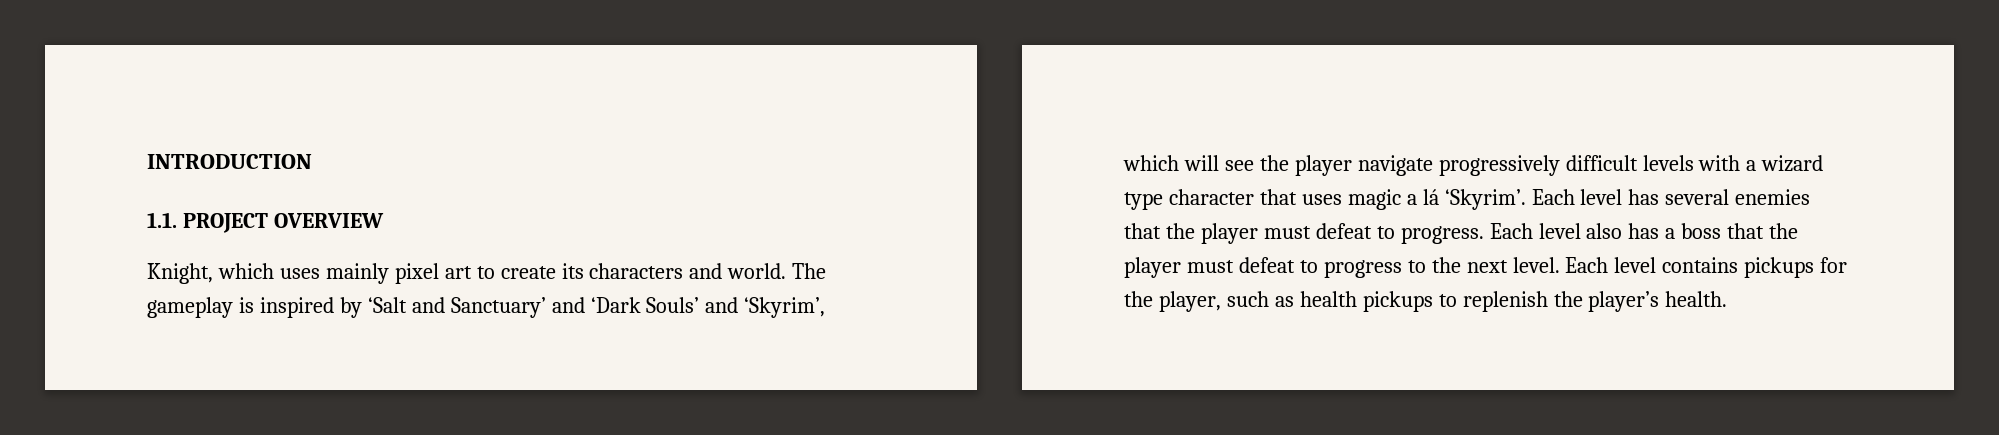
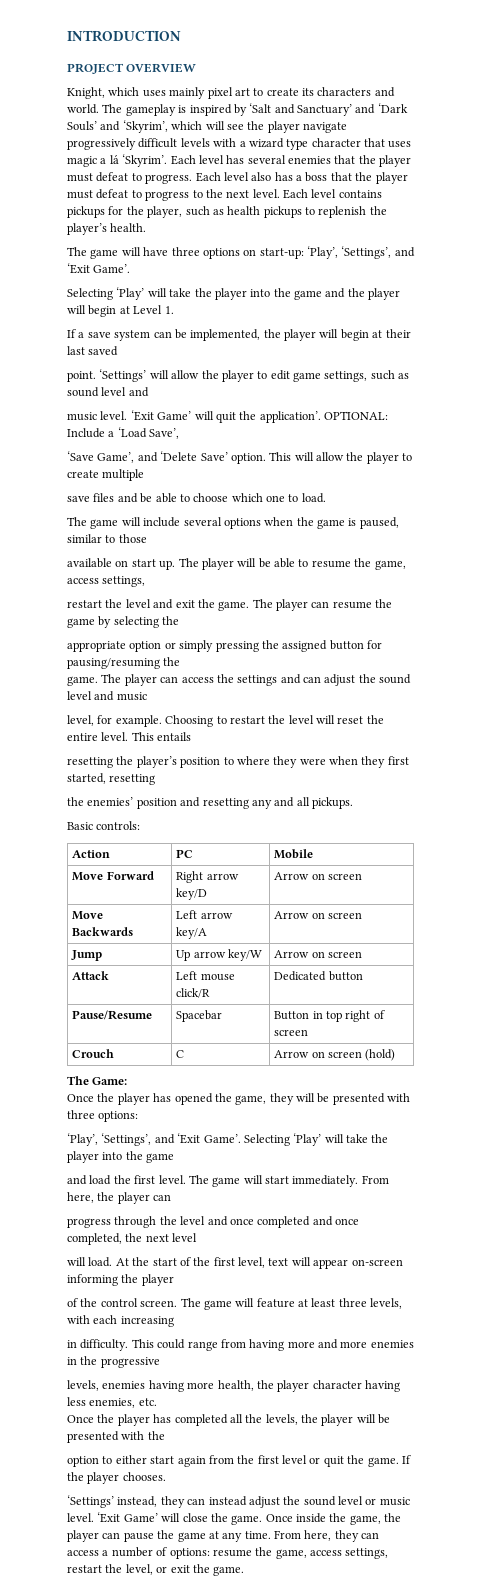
[147,212,177,228] 1.1. -> (181, 36) none
(1728, 299) none -> [67,246,415,259] [67,263,131,274] [67,287,401,300] [67,305,174,317] [67,329,411,341] [67,346,119,356] [67,369,410,382] [67,387,149,397] [67,410,388,423] [67,427,180,439] [67,451,413,464] [67,469,145,481] [67,493,326,503] [67,517,399,529] [67,534,147,543] [67,558,406,570] [67,576,146,587] [67,599,393,611] [67,616,180,628] [67,640,382,652] [67,657,181,669] [67,674,412,686] [67,691,147,701] [67,715,384,727] [67,732,192,741] [67,756,409,768] [67,773,156,785] [67,797,353,809] [67,821,141,830] [72,850,111,858] [176,849,194,858] [274,849,314,859] [72,871,154,881] [176,871,239,883] [176,888,208,900] [274,872,362,880] [72,911,104,920] [72,927,134,936] [176,910,233,919] [176,927,208,939] [274,911,362,919] [71,950,103,961] [176,949,262,961] [274,950,362,958] [72,971,110,980] [176,971,235,981] [176,988,211,998] [274,971,363,981] [72,1010,153,1020] [176,1010,223,1022] [274,1010,385,1022] [274,1029,309,1036] [72,1049,115,1058] [176,1050,185,1058] [274,1049,396,1061] [67,1076,128,1085] [67,1093,411,1105] [67,1110,139,1122] [67,1133,389,1146] [67,1151,175,1163] [67,1175,389,1187] [67,1192,172,1204] [67,1216,359,1228] [67,1233,198,1245] [67,1257,403,1269] [67,1274,174,1286] [67,1298,403,1310] [67,1315,174,1327] [67,1339,414,1351] [67,1356,160,1368] [67,1380,400,1392] [67,1397,157,1408] [67,1414,391,1426] [67,1431,165,1443] [67,1455,411,1467] [67,1472,166,1484] [67,1495,410,1508] [67,1512,402,1525] [67,1530,380,1542] [67,1547,389,1559] [67,1564,245,1576] // The game will have three options on start-up: ‘Play’, ‘Settings’, and ‘Exit Game’. // Selecting ‘Play’ will take the player into the game and the player will begin at Level 1. // If a save system can be implemented, the player will begin at their last saved // point. ‘Settings’ will allow the player to edit game settings, such as sound level and // music level. ‘Exit Game’ will quit the application’. OPTIONAL: Include a ‘Load Save’, // ‘Save Game’, and ‘Delete Save’ option. This will allow the player to create multiple // save files and be able to choose which one to load. // The game will include several options when the game is paused, similar to those // available on start up. The player will be able to resume the game, access settings, // restart the level and exit the game. The player can resume the game by selecting the // appropriate option or simply pressing the assigned button for pausing/resuming the // game. The player can access the settings and can adjust the sound level and music // level, for example. Choosing to restart the level will reset the entire level. This entails // resetting the player’s position to where they were when they first started, resetting // the enemies’ position and resetting any and all pickups. // Basic controls: // Action | PC | Mobile // Move Forward | Right arrow key/D | Arrow on screen // Move Backwards | Left arrow key/A | Arrow on screen // Jump | Up arrow key/W | Arrow on screen // Attack | Left mouse click/R | Dedicated button // Pause/Resume | Spacebar | Button in top right of screen // Crouch | C | Arrow on screen (hold) // The Game: // Once the player has opened the game, they will be presented with three options: // ‘Play’, ‘Settings’, and ‘Exit Game’. Selecting ‘Play’ will take the player into the game // and load the first level. The game will start immediately. From here, the player can // progress through the level and once completed and once completed, the next level // will load. At the start of the first level, text will appear on-screen informing the player // of the control screen. The game will feature at least three levels, with each increasing // in difficulty. This could range from having more and more enemies in the progressive // levels, enemies having more health, the player character having less enemies, etc. // Once the player has completed all the levels, the player will be presented with the // option to either start again from the first level or quit the game. If the player chooses. // ‘Settings’ instead, they can instead adjust the sound level or music level. ‘Exit Game’ will close the game. Once inside the game, the player can pause the game at any time. From here, they can access a number of options: resume the game, access settings, restart the level, or exit the game.

